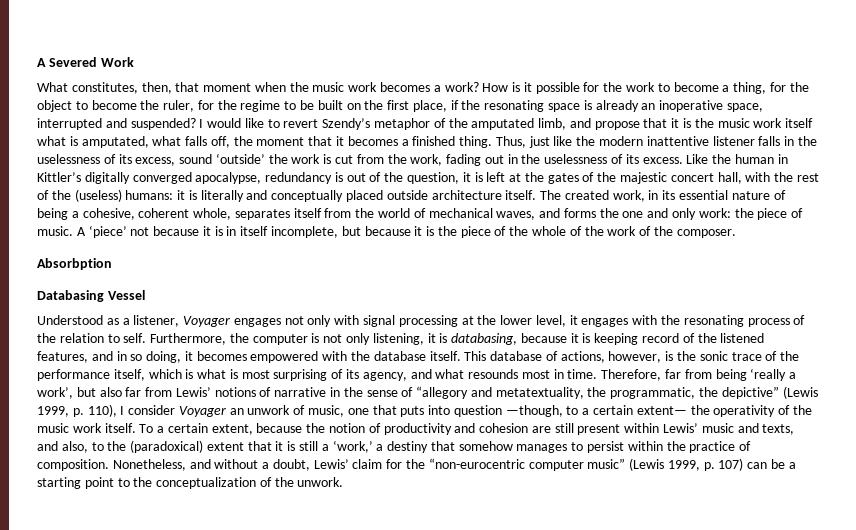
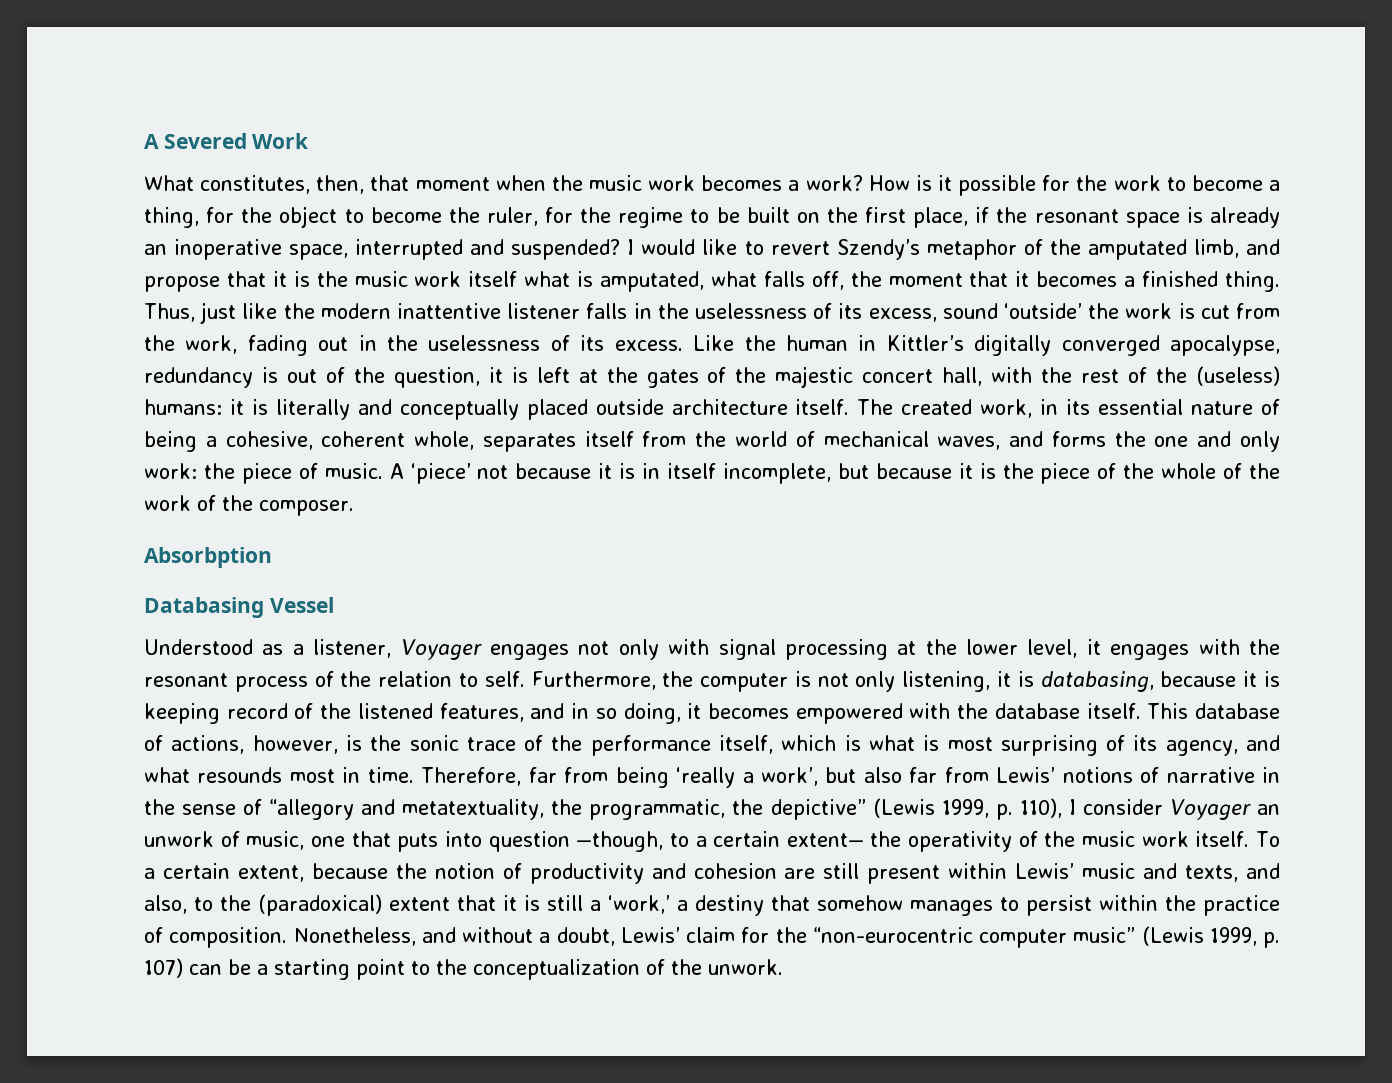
[484,100,545,112] resonating -> [1034,209,1119,223] resonant
[683,315,744,327] resonating -> [144,673,228,687] resonant

